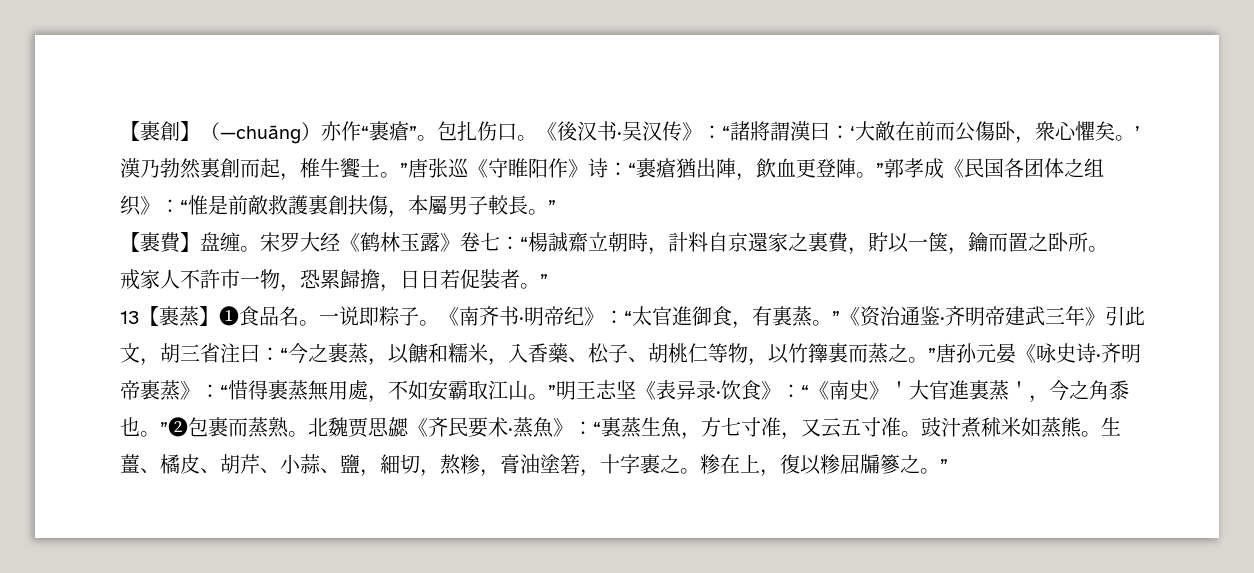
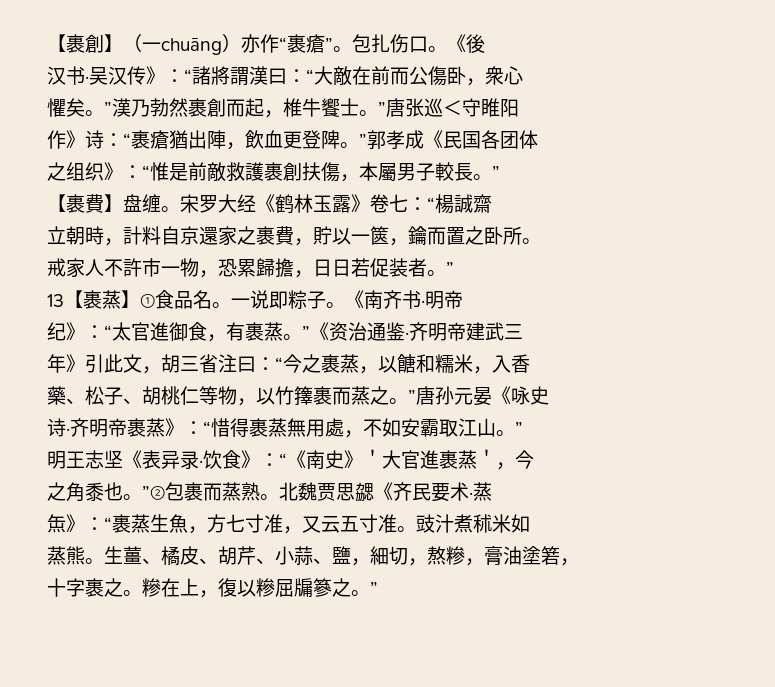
[220,125,301,144] —chuāng -> [142,38,222,55] 一chuāng
(578, 131) none -> (485, 43) //
[850,126,855,139] ‘ -> [306,69,314,83] “
[1075,121,1140,141] 懼矣。’ -> [47,98,112,117] // 懼矣。”
[200,158,220,178] 裏 -> [188,98,207,117] 裹
[468,159,488,178] 《 -> [443,100,462,115] ＜
(548, 168) none -> (519, 107) //
[836,158,856,178] 陣 -> [321,130,340,149] 陴
(1064, 168) none -> (538, 139) //
[308,195,328,215] 裏 -> [264,162,283,181] 裹
(588, 242) none -> (492, 203) //
[808,232,828,252] 裏 -> [256,226,275,245] 裹
[928,232,948,252] 箧 -> [370,226,389,245] 篋
[480,269,500,289] 裝 -> [389,258,408,277] 装
[219,306,239,326] ❶ -> [140,294,155,308] ①
(564, 316) none -> (463, 299) //
[772,306,792,326] 裏 -> [245,322,264,341] 裹
(1065, 315) none -> (523, 331) //
(548, 353) none -> (530, 363) //
[828,343,848,363] 裏 -> [313,386,332,405] 裹
(1076, 353) none -> (549, 395) //
(556, 391) none -> (523, 428) //
[969,380,989,400] 裏 -> [439,450,458,469] 裹
(1069, 390) none -> (534, 459) //
[160,417,188,437] ”❷ -> [142,485,165,500] ”②
[533,417,621,438] 魚》：“裏 -> [47,514,131,533] // 缹》：“裹
(1041, 427) none -> (530, 523) //
[460,454,480,474] 糁 -> [446,546,465,565] 糝
(600, 473) none -> (579, 562) //
[700,454,720,474] 糁 -> [142,578,161,597] 糝
[820,454,840,474] 糁 -> [256,578,275,597] 糝

